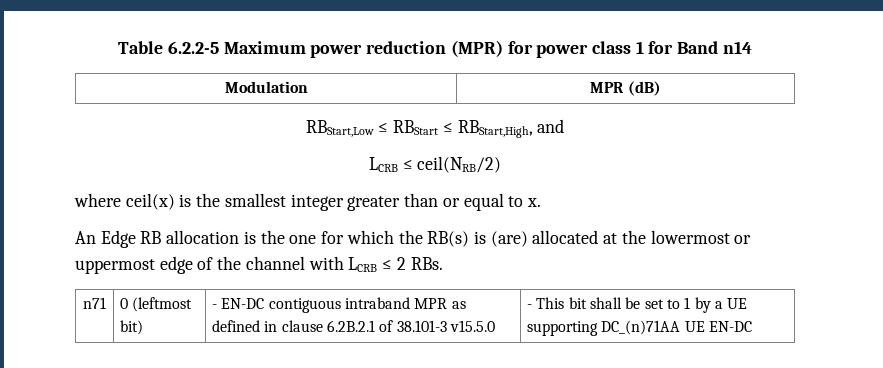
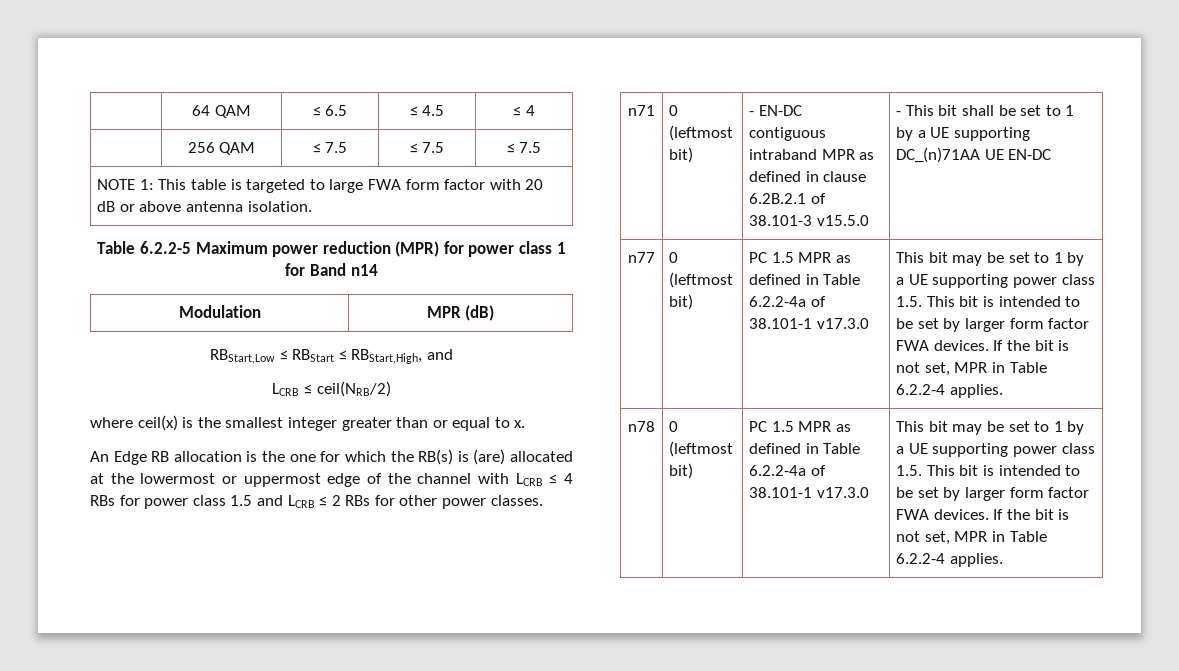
(118, 47) none -> [192,105,251,118] [312,105,348,116] [409,105,445,116] [513,105,535,116] [187,142,256,155] [312,142,348,153] [409,142,445,153] [506,142,542,153] [97,179,544,193] [97,201,312,212] | 64 QAM | ≤ 6.5 | ≤ 4.5 | ≤ 4 // | 256 QAM | ≤ 7.5 | ≤ 7.5 | ≤ 7.5 // NOTE 1: This table is targeted to large FWA form factor with 20 dB or above antenna isolation. //
[396,257,443,270] 2 RBs. -> [564,473,574,484] [90,495,543,509] 4 RBs for power class 1.5 and LCRB ≤ 2 RBs for other power classes.
(753, 326) none -> [628,252,655,263] [669,252,679,263] [669,272,734,288] [669,294,694,310] [749,252,852,263] [749,274,861,285] [749,296,826,307] [749,318,869,329] [896,252,1085,266] [896,274,1095,288] [896,296,1081,307] [896,318,1090,332] [896,340,1070,351] [896,362,1047,376] [896,384,1003,398] [628,421,655,432] [669,421,679,432] [669,441,734,457] [669,463,694,479] [749,421,852,432] [749,443,861,454] [749,465,826,476] [749,487,869,498] [896,421,1085,435] [896,443,1095,457] [896,465,1081,476] [896,487,1090,501] [896,509,1070,520] [896,531,1047,545] [896,553,1003,567] // n77 | 0 (leftmost bit) | PC 1.5 MPR as defined in Table 6.2.2-4a of 38.101-1 v17.3.0 | This bit may be set to 1 by a UE supporting power class 1.5. This bit is intended to be set by larger form factor FWA devices. If the bit is not set, MPR in Table 6.2.2-4 applies. // n78 | 0 (leftmost bit) | PC 1.5 MPR as defined in Table 6.2.2-4a of 38.101-1 v17.3.0 | This bit may be set to 1 by a UE supporting power class 1.5. This bit is intended to be set by larger form factor FWA devices. If the bit is not set, MPR in Table 6.2.2-4 applies.

